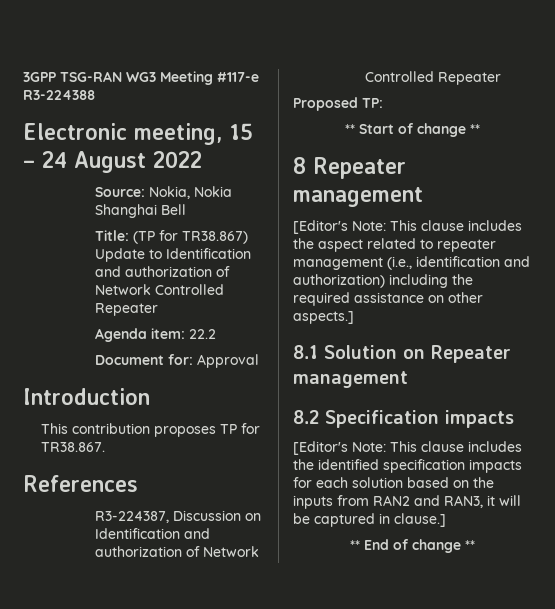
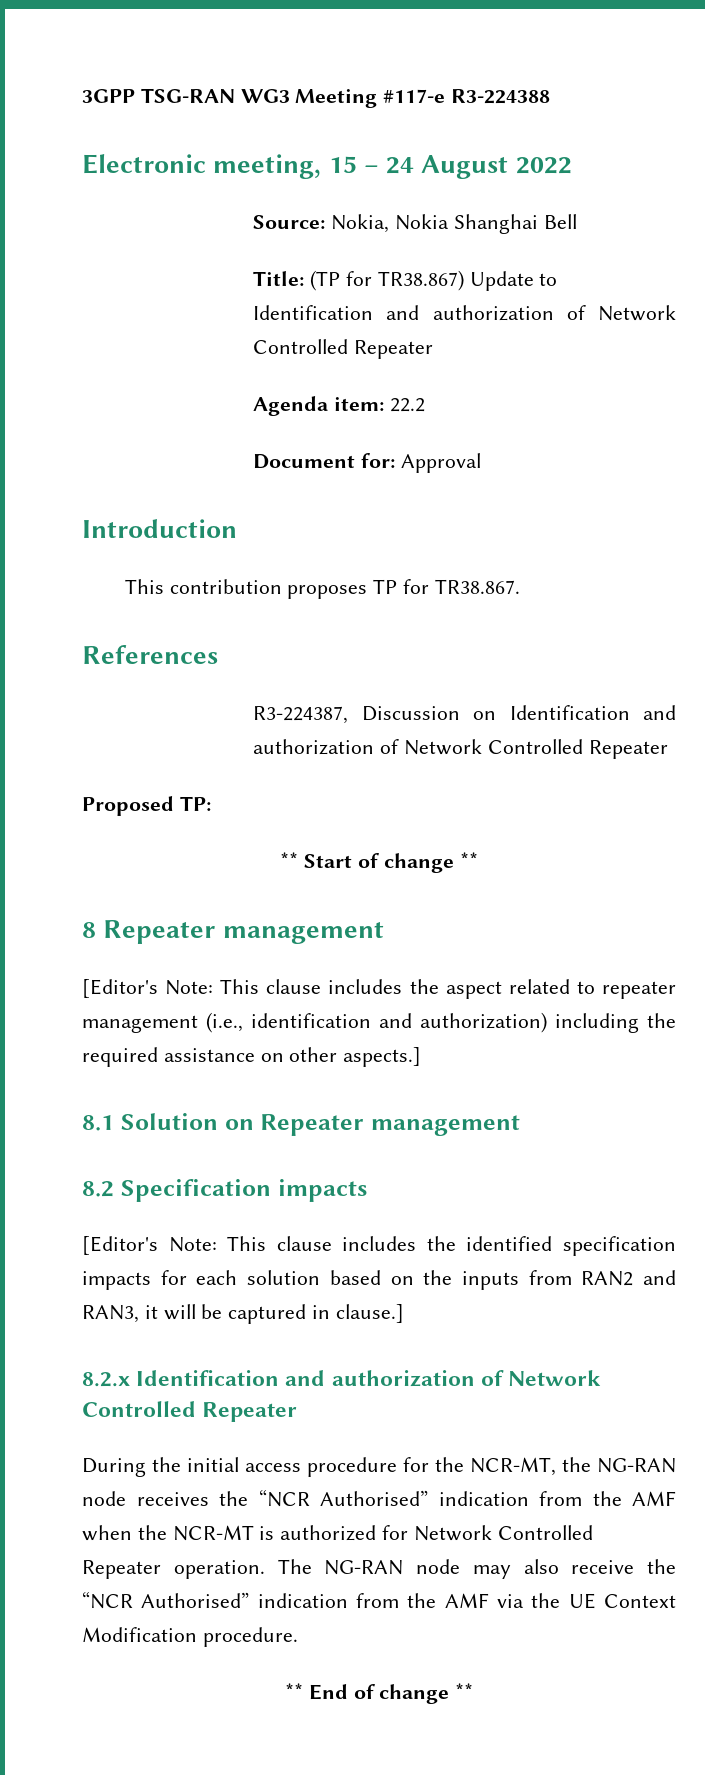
(446, 520) none -> [82,1370,602,1387] [82,1401,298,1422] [82,1457,676,1477] [82,1489,676,1507] [82,1525,593,1541] [82,1559,676,1579] [82,1591,676,1609] [82,1627,298,1647] // 8.2.x Identification and authorization of Network Controlled Repeater // During the initial access procedure for the NCR-MT, the NG-RAN node receives the “NCR Authorised” indication from the AMF when the NCR-MT is authorized for Network Controlled Repeater operation. The NG-RAN node may also receive the “NCR Authorised” indication from the AMF via the UE Context Modification procedure.

